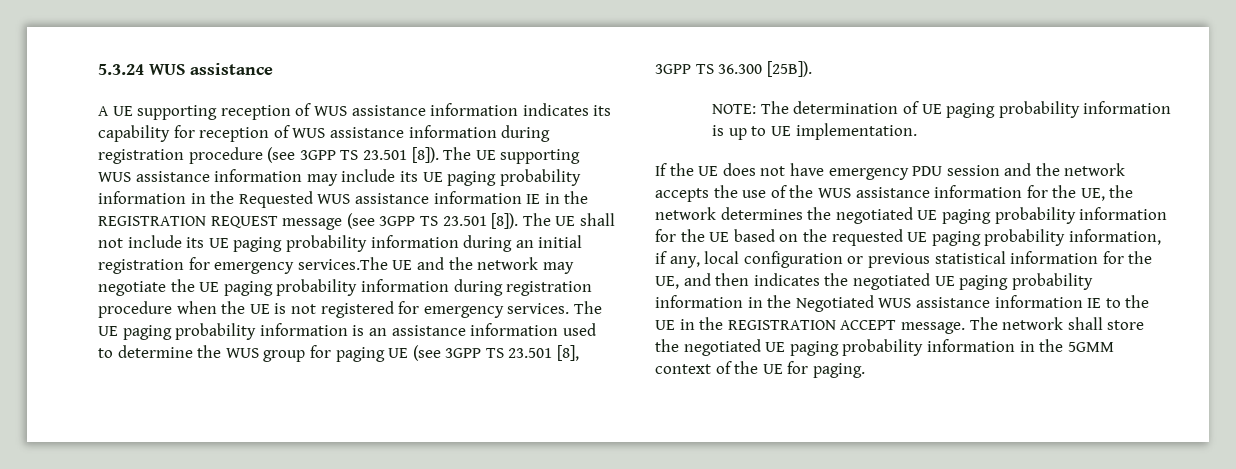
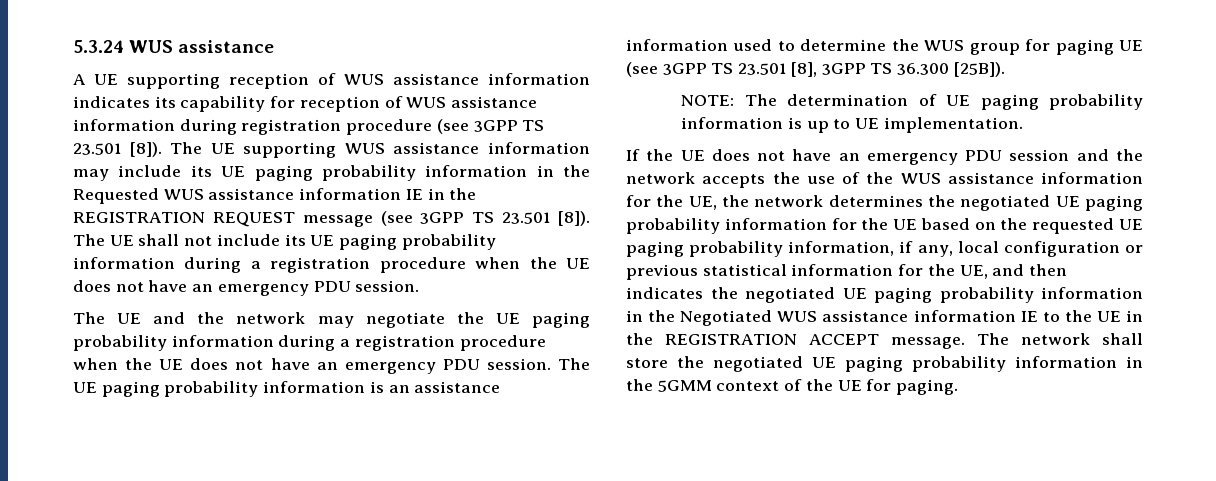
[515,235,583,248] [98,257,388,274] an initial registration for emergency services.The -> [250,257,591,273] [73,280,420,296] [73,312,105,324] a registration procedure when the UE does not have an emergency PDU session. // The
[506,281,593,296] [98,301,570,318] registration procedure when the UE is not registered for emergency services. -> [340,335,546,351] [73,358,551,374] a registration procedure when the UE does not have an emergency PDU session.
(824, 169) none -> [838,153,860,161] an

